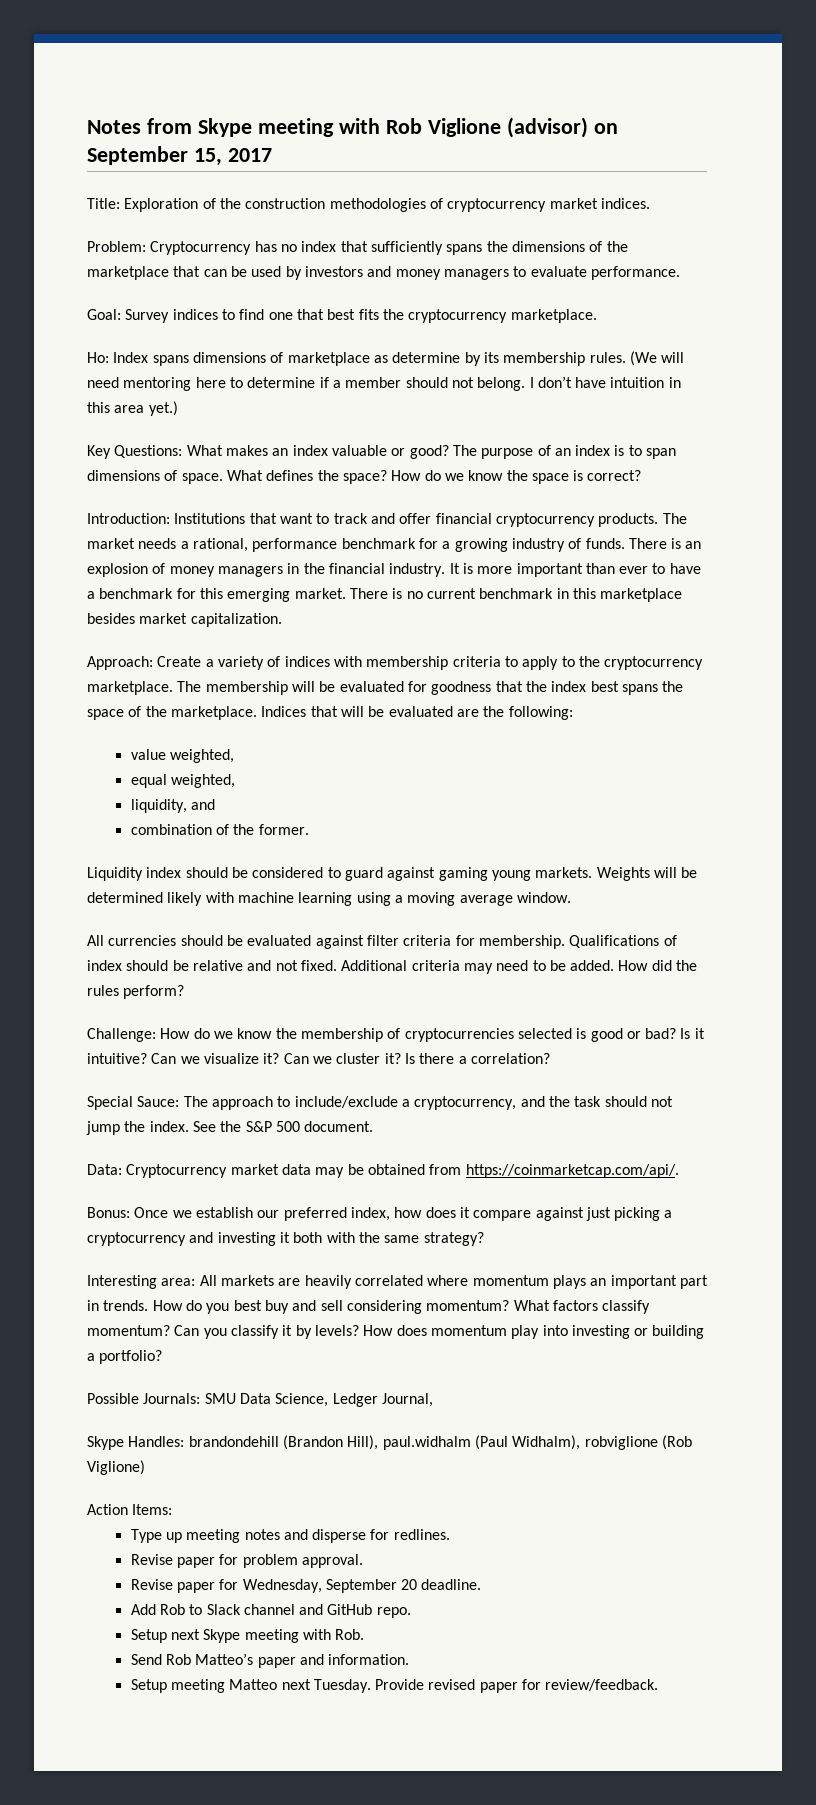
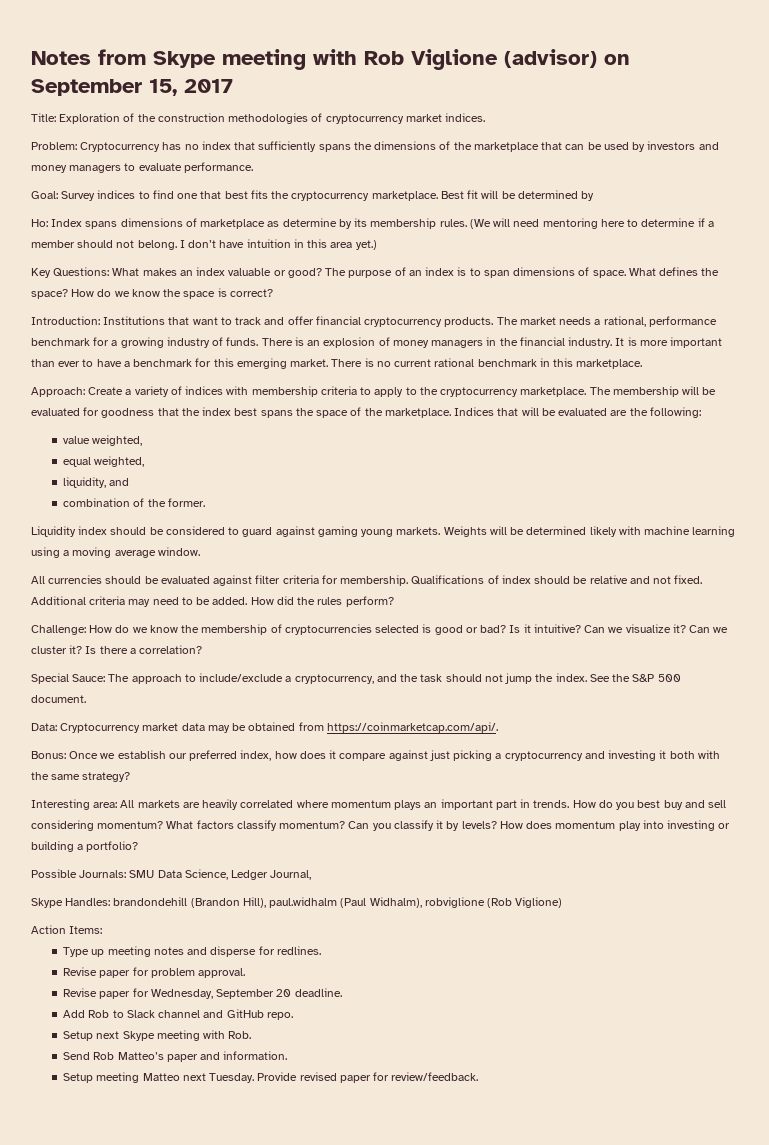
(597, 316) none -> [440,190,595,201] Best fit will be determined by
(476, 593) none -> [434,358,475,367] rational
[600,588,683,602] [87,613,282,627] marketplace besides market capitalization. -> [576,359,643,369] marketplace.

